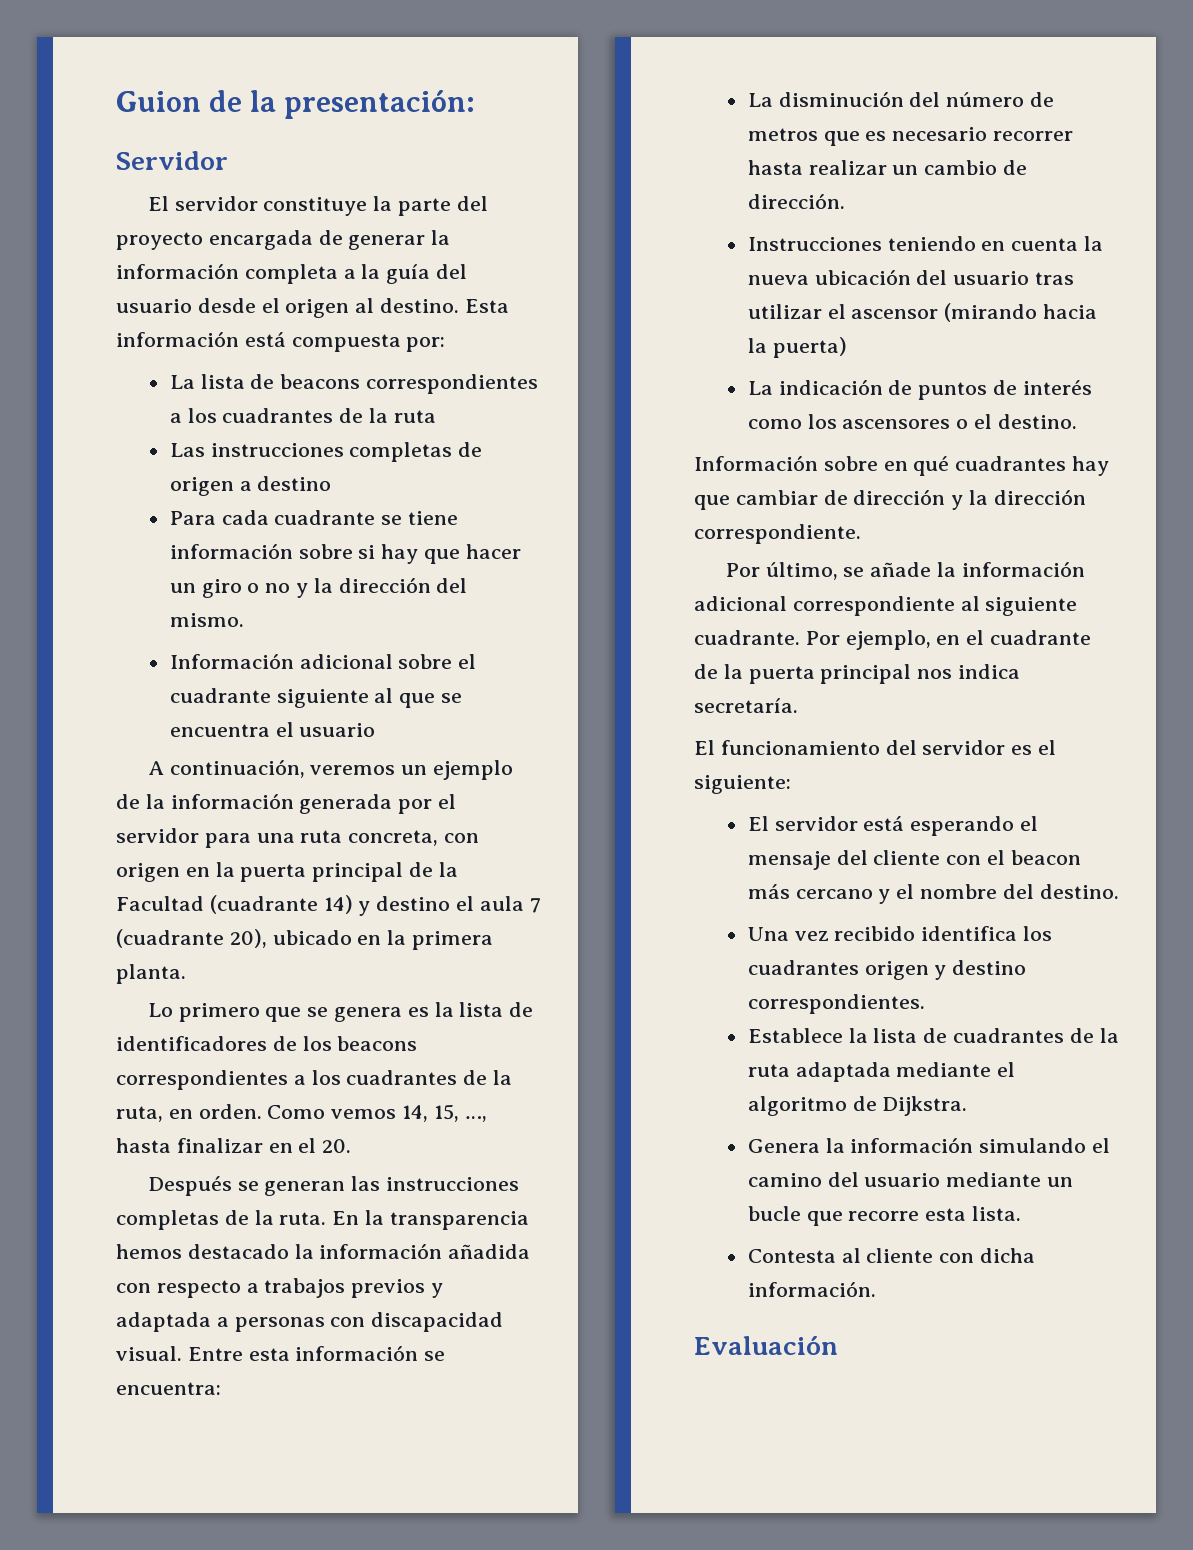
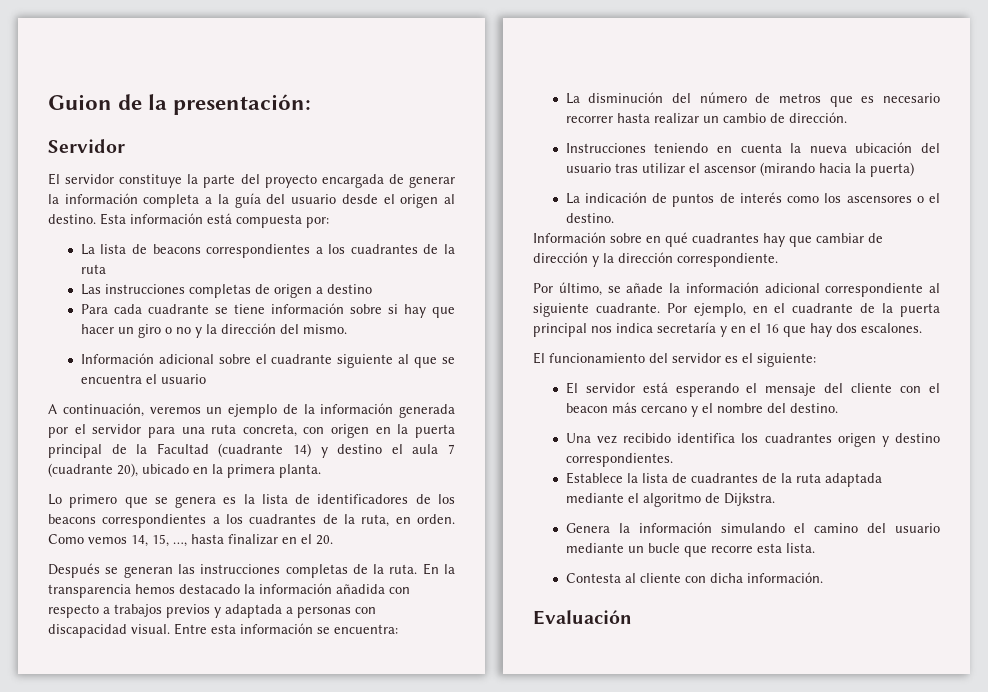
[694,698,798,713] secretaría. -> [657,322,922,337] secretaría y en el 16 que hay dos escalones.

